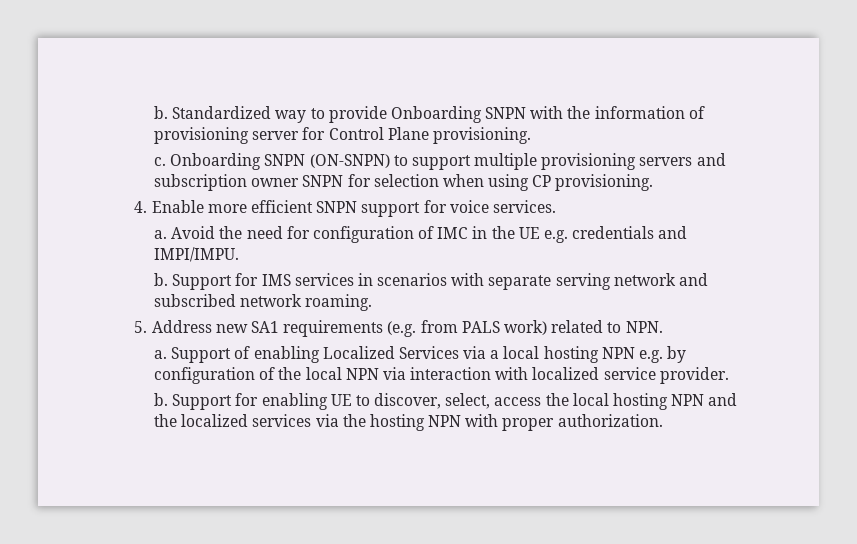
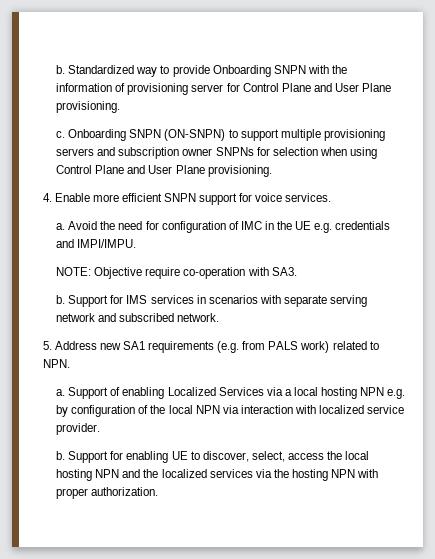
(429, 133) none -> [313,83,392,92] and User Plane
[302,175,344,187] SNPN -> [215,147,254,156] SNPNs
[532,175,552,187] CP -> [56,165,205,174] Control Plane and User Plane
(239, 254) none -> [56,267,297,279] // NOTE: Objective require co-operation with SA3.
[240,294,373,311] network roaming. -> [177,313,220,322] network.

